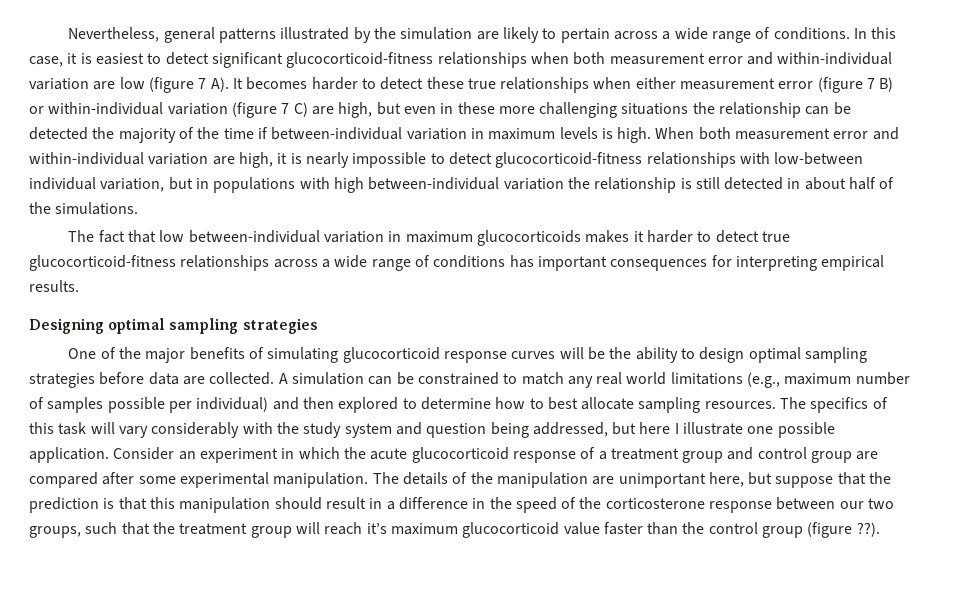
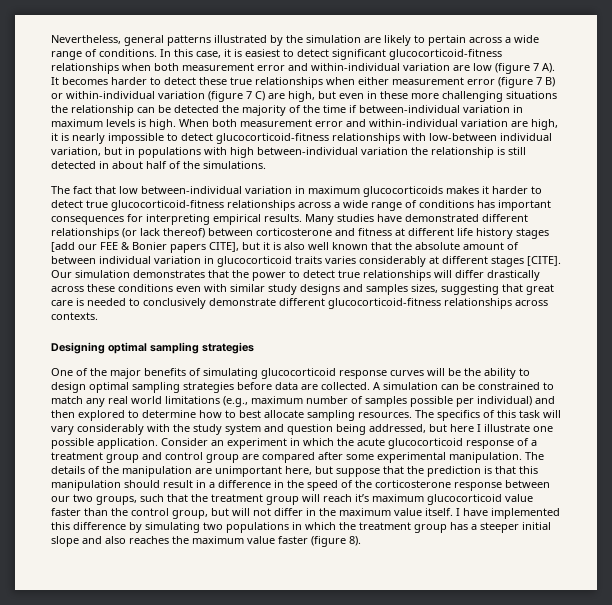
(79, 286) none -> [305,214,528,225] [51,228,549,239] [51,242,519,253] [51,256,561,267] [51,270,540,281] [51,284,554,295] [51,298,548,309] [51,312,98,320] Many studies have demonstrated different relationships (or lack thereof) between corticosterone and fitness at different life history stages [add our FEE & Bonier papers CITE], but it is also well known that the absolute amount of between individual variation in glucocorticoid traits varies considerably at different stages [CITE]. Our simulation demonstrates that the power to detect true relationships will differ drastically across these conditions even with similar study designs and samples sizes, suggesting that great care is needed to conclusively demonstrate different glucocorticoid-fitness relationships across contexts.
[762,522,880,538] group (figure ??). -> [172,508,560,519] [51,522,551,533] [51,536,361,547] group, but will not differ in the maximum value itself. I have implemented this difference by simulating two populations in which the treatment group has a steeper initial slope and also reaches the maximum value faster (figure 8).

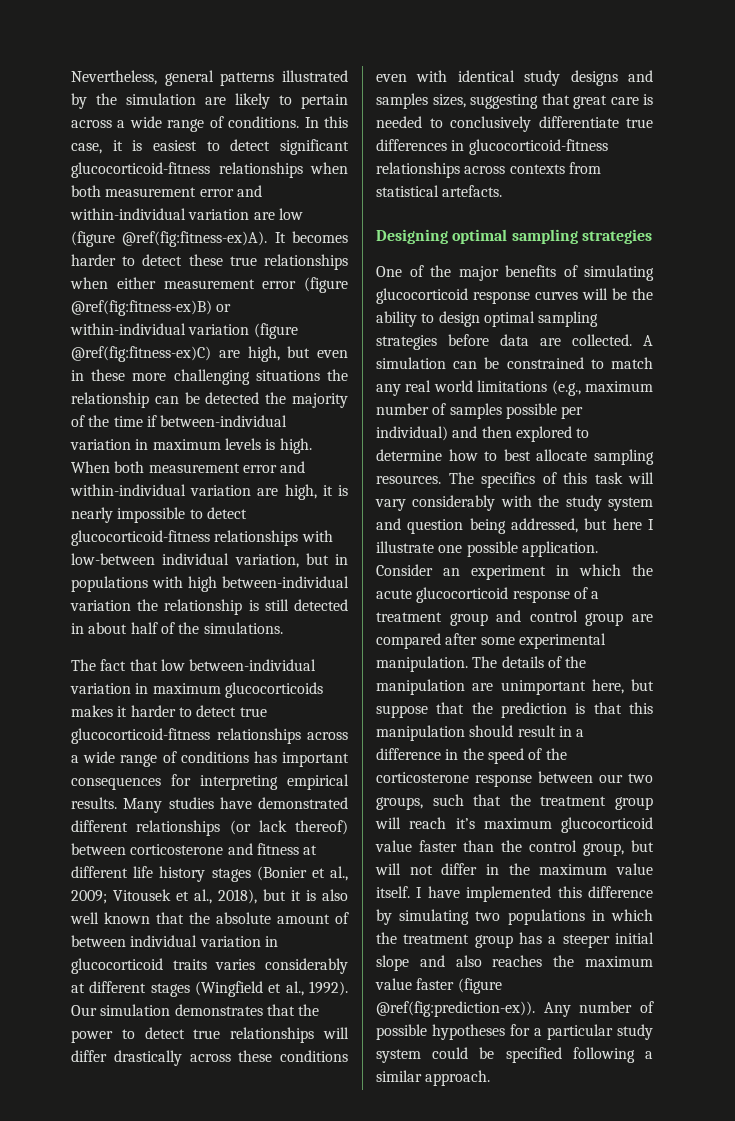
[533,63,555,73] 7 A). -> [122,231,268,247] @ref(fig:fitness-ex)A).
[536,77,555,87] 7 B) -> [71,300,212,316] @ref(fig:fitness-ex)B)
[246,91,265,101] 7 C) -> [71,346,211,362] @ref(fig:fitness-ex)C)
[51,242,239,253] [add our FEE & Bonier papers CITE], -> [256,866,348,881] [71,889,257,904] (Bonier et al., 2009; Vitousek et al., 2018),
[527,256,561,266] [CITE]. -> [195,981,348,997] (Wingfield et al., 1992).
[230,284,265,292] similar -> [457,70,515,82] identical
[209,298,548,309] [51,312,98,320] demonstrate different glucocorticoid-fitness relationships across contexts. -> [538,116,653,128] [376,139,608,155] [376,162,601,178] [376,185,503,197] differentiate true differences in glucocorticoid-fitness relationships across contexts from statistical artefacts.
[349,536,361,546] 8). -> [376,1001,654,1017] [376,1024,653,1040] [376,1047,653,1063] [376,1070,491,1086] @ref(fig:prediction-ex)). Any number of possible hypotheses for a particular study system could be specified following a similar approach.

